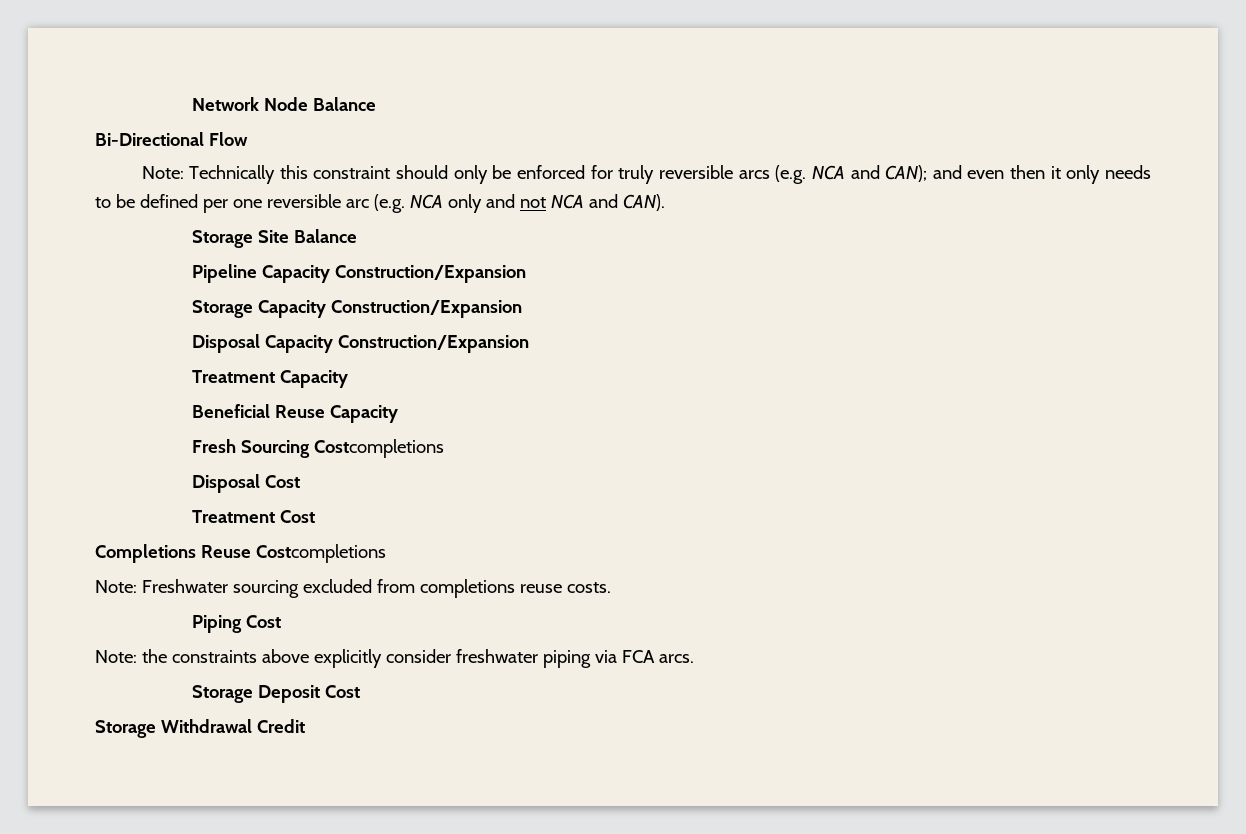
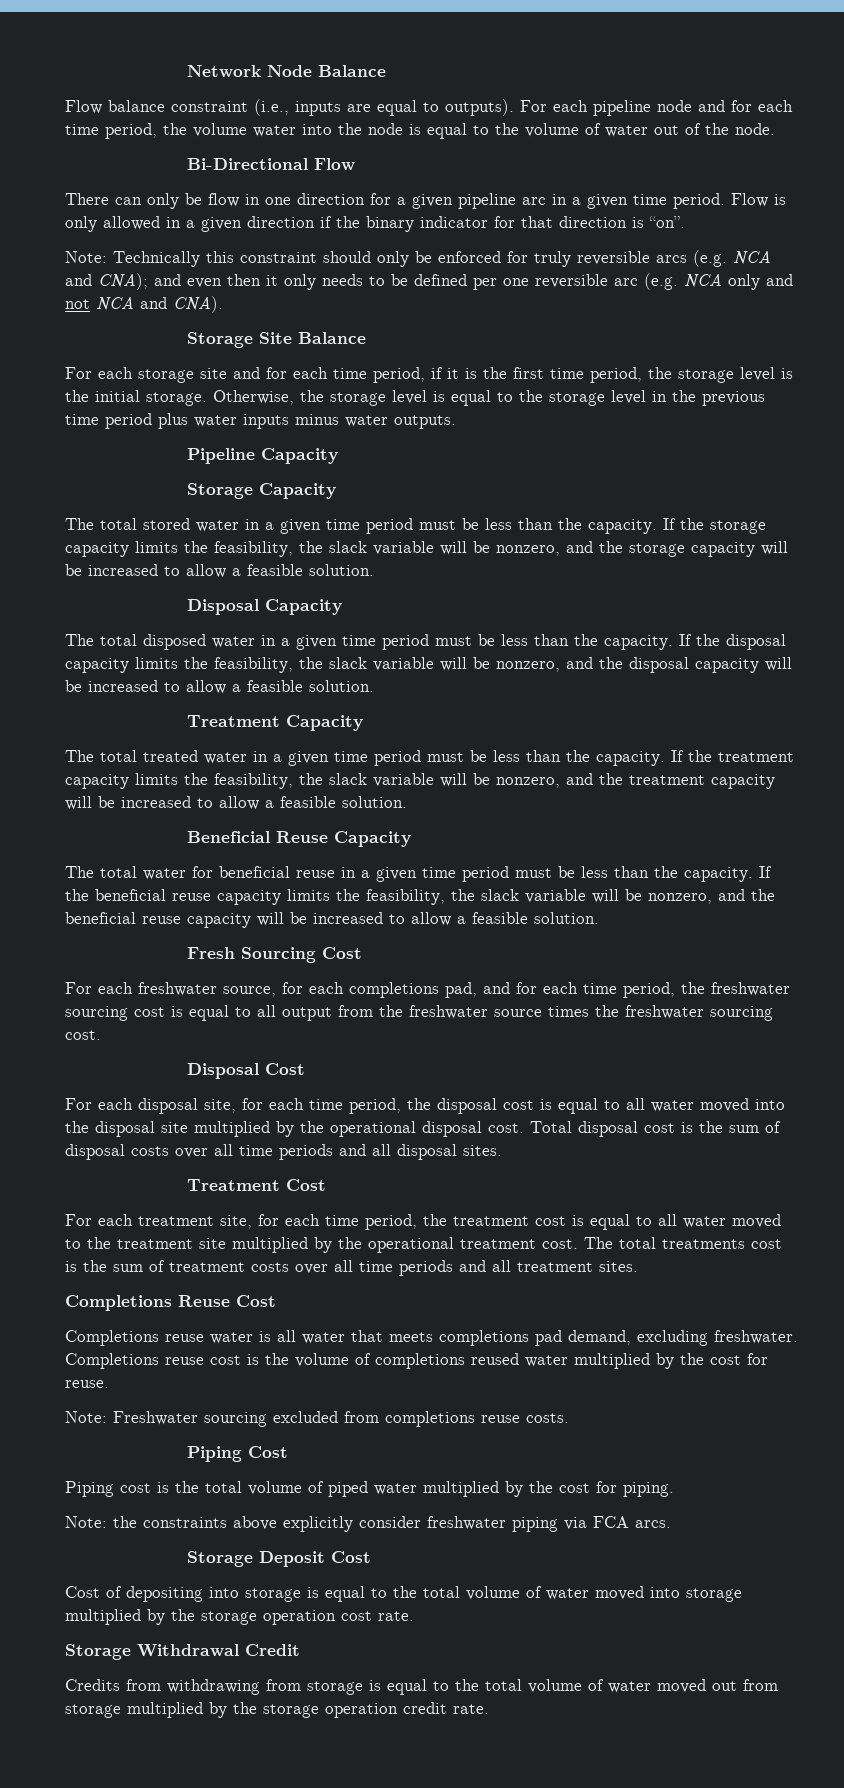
[95,132,248,146] Bi-Directional Flow -> [65,99,793,116] [65,123,775,139] [186,158,355,171] [65,193,786,209] [65,216,685,232] Flow balance constraint (i.e., inputs are equal to outputs). For each pipeline node and for each time period, the volume water into the node is equal to the volume of water out of the node. // Bi-Directional Flow // There can only be flow in one direction for a given pipeline arc in a given time period. Flow is only allowed in a given direction if the binary indicator for that direction is “on”.
[885,165,928,182] CAN); -> [98,273,148,290] CNA);
[622,194,665,211] CAN). -> [173,296,223,313] CNA).
(358, 236) none -> [65,367,793,383] [65,390,765,406] [65,413,456,429] // For each storage site and for each time period, if it is the first time period, the storage level is the initial storage. Otherwise, the storage level is equal to the storage level in the previous time period plus water inputs minus water outputs.
[335,265,527,283] Construction/Expansion -> (338, 456) none
[331,300,523,318] [192,334,530,353] [192,370,349,388] [192,404,399,423] [192,439,445,458] [192,474,301,493] [192,510,316,523] [95,544,386,563] Construction/Expansion // Disposal Capacity Construction/Expansion // Treatment Capacity // Beneficial Reuse Capacity // Fresh Sourcing Costcompletions // Disposal Cost // Treatment Cost // Completions Reuse Costcompletions -> [65,518,766,534] [65,541,788,557] [65,564,374,578] [186,599,342,615] [65,634,786,650] [65,657,792,673] [65,680,374,694] [186,715,363,731] [65,750,794,766] [65,773,775,789] [65,796,407,810] [186,831,411,847] [65,866,772,882] [65,889,775,905] [65,912,599,928] [186,947,362,963] [65,982,790,998] [65,1005,773,1021] [65,1030,101,1040] [186,1063,305,1079] [65,1098,785,1114] [65,1121,781,1137] [65,1144,502,1160] [186,1179,326,1191] [65,1214,781,1230] [65,1237,782,1253] [65,1260,638,1276] [65,1295,276,1311] [65,1330,798,1346] [65,1353,768,1369] [65,1380,109,1388] // The total stored water in a given time period must be less than the capacity. If the storage capacity limits the feasibility, the slack variable will be nonzero, and the storage capacity will be increased to allow a feasible solution. // Disposal Capacity // The total disposed water in a given time period must be less than the capacity. If the disposal capacity limits the feasibility, the slack variable will be nonzero, and the disposal capacity will be increased to allow a feasible solution. // Treatment Capacity // The total treated water in a given time period must be less than the capacity. If the treatment capacity limits the feasibility, the slack variable will be nonzero, and the treatment capacity will be increased to allow a feasible solution. // Beneficial Reuse Capacity // The total water for beneficial reuse in a given time period must be less than the capacity. If the beneficial reuse capacity limits the feasibility, the slack variable will be nonzero, and the beneficial reuse capacity will be increased to allow a feasible solution. // Fresh Sourcing Cost // For each freshwater source, for each completions pad, and for each time period, the freshwater sourcing cost is equal to all output from the freshwater source times the freshwater sourcing cost. // Disposal Cost // For each disposal site, for each time period, the disposal cost is equal to all water moved into the disposal site multiplied by the operational disposal cost. Total disposal cost is the sum of disposal costs over all time periods and all disposal sites. // Treatment Cost // For each treatment site, for each time period, the treatment cost is equal to all water moved to the treatment site multiplied by the operational treatment cost. The total treatments cost is the sum of treatment costs over all time periods and all treatment sites. // Completions Reuse Cost // Completions reuse water is all water that meets completions pad demand, excluding freshwater. Completions reuse cost is the volume of completions reused water multiplied by the cost for reuse.
(282, 621) none -> [65,1481,674,1497] // Piping cost is the total volume of piped water multiplied by the cost for piping.
[95,719,305,738] Storage Withdrawal Credit -> [65,1586,742,1602] [65,1609,414,1625] [65,1644,300,1660] [65,1679,778,1695] [65,1702,489,1718] Cost of depositing into storage is equal to the total volume of water moved into storage multiplied by the storage operation cost rate. // Storage Withdrawal Credit // Credits from withdrawing from storage is equal to the total volume of water moved out from storage multiplied by the storage operation credit rate.

